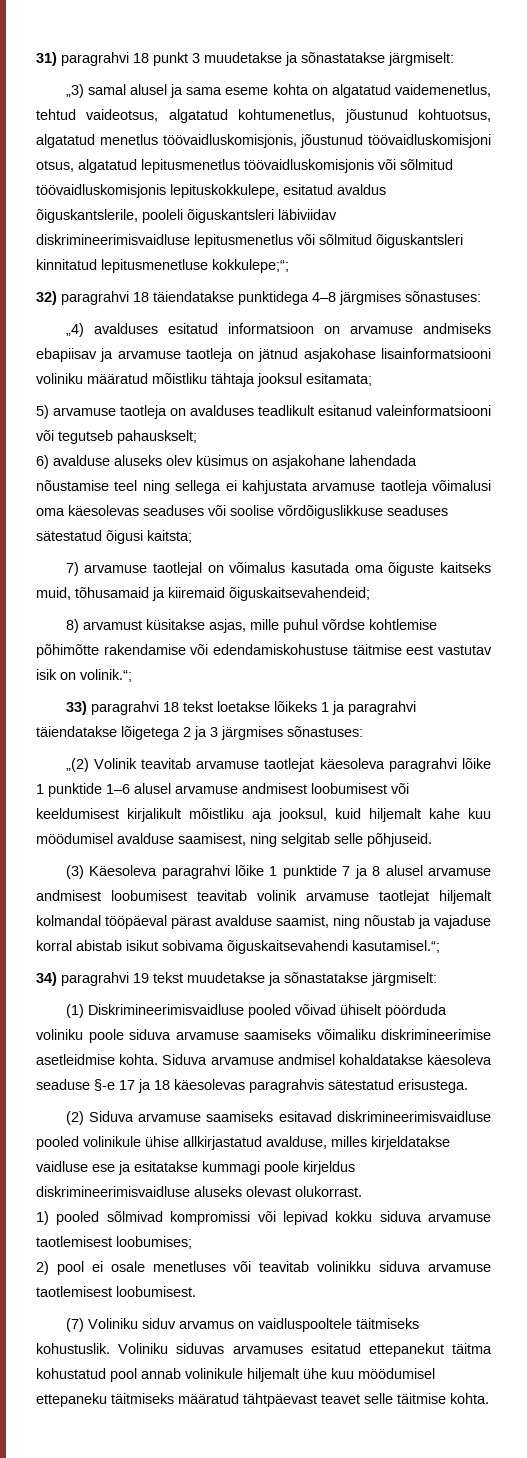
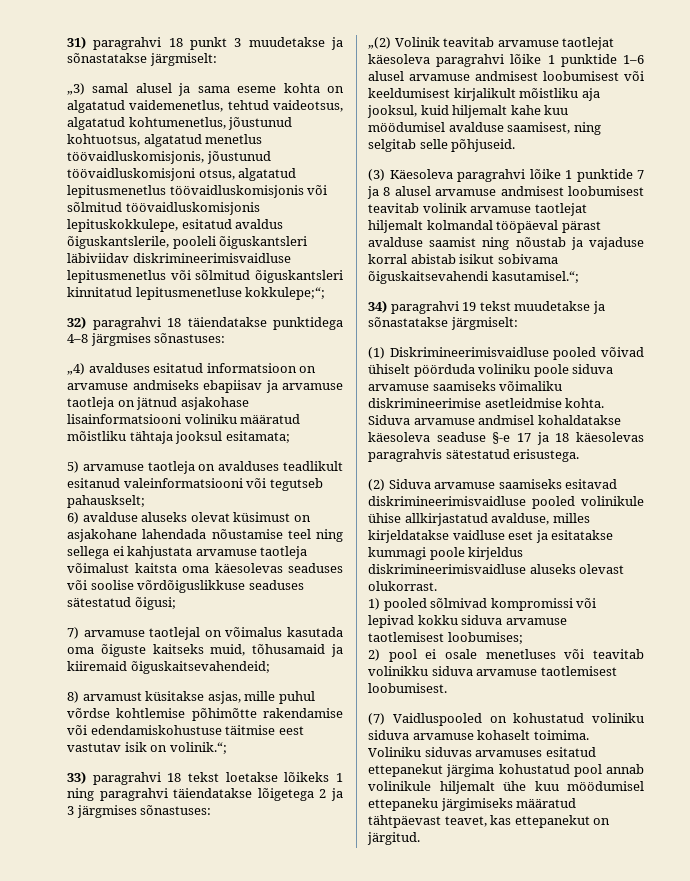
[166,455,248,466] olev küsimus -> [190,512,291,522] olevat küsimust
[432,480,491,491] võimalusi -> [67,563,177,573] võimalust kaitsta
[106,530,192,544] õigusi kaitsta; -> [134,597,176,610] õigusi;
[331,701,345,715] ja -> [67,788,94,801] ning
[276,915,329,928] saamist, -> [429,237,477,247] saamist
[92,1164,115,1172] ese -> [508,531,534,540] eset
[87,1318,419,1332] [36,1343,110,1354] Voliniku siduv arvamus on vaidluspooltele täitmiseks kohustuslik. -> [392,713,644,726] [368,730,589,740] Vaidluspooled on kohustatud voliniku siduva arvamuse kohaselt toimima.
[452,1343,493,1354] täitma -> [446,764,495,777] järgima
[111,1393,174,1404] täitmiseks -> [440,798,513,811] järgimiseks
[321,1393,489,1404] teavet selle täitmise kohta. -> [444,815,611,828] [367,832,420,845] teavet, kas ettepanekut on järgitud.

